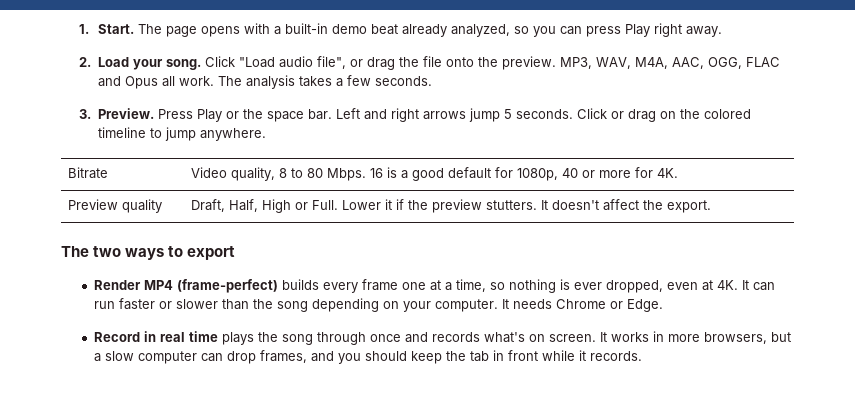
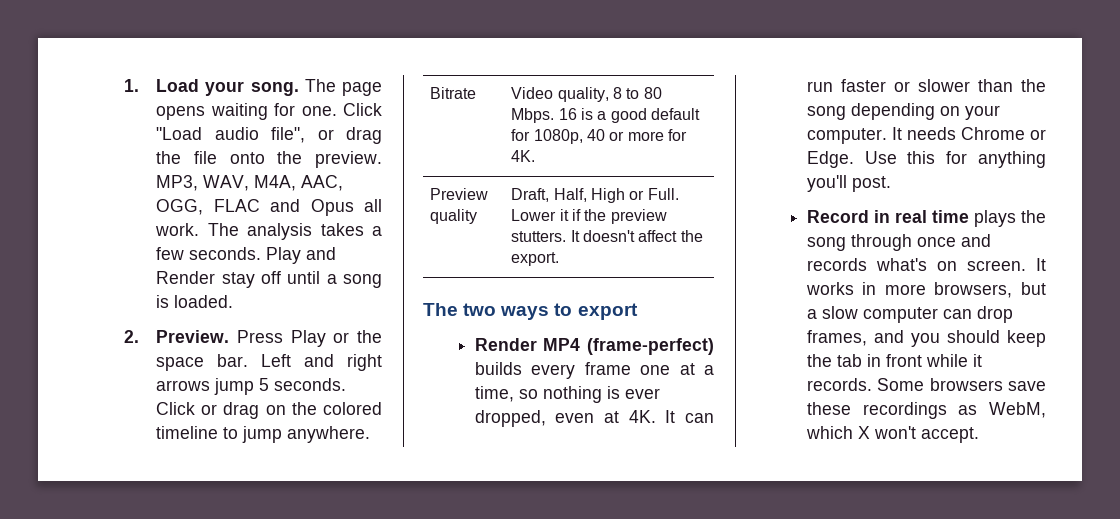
[97,23,722,37] [79,57,201,70] Start. The page opens with a built-in demo beat already analyzed, so you can press Play right away. // 2. Load your song. -> [156,79,382,96] [156,103,337,120] Load your song. The page opens waiting for one.
[79,109,92,119] // 3. -> [266,247,337,264] [156,271,382,288] [156,295,234,308] [123,330,139,343] Play and Render stay off until a song is loaded. // 2.
(663, 305) none -> [864,151,1046,168] [806,175,891,192] Use this for anything you'll post.
(642, 356) none -> [877,378,1046,391] [806,402,1046,419] [805,426,979,443] Some browsers save these recordings as WebM, which X won't accept.

